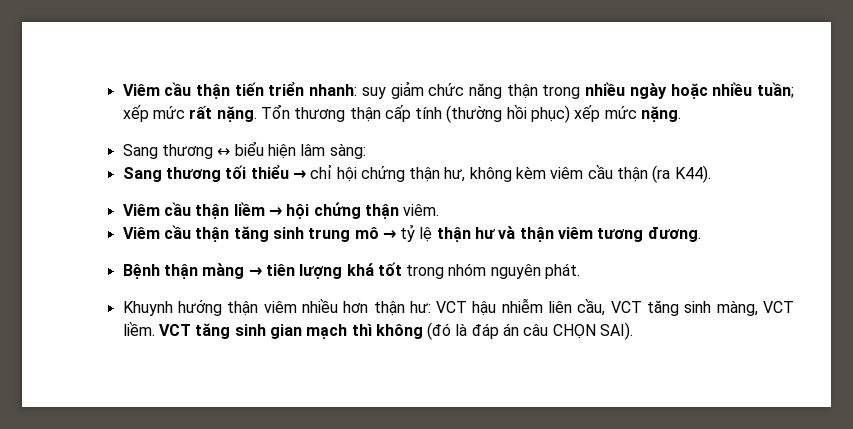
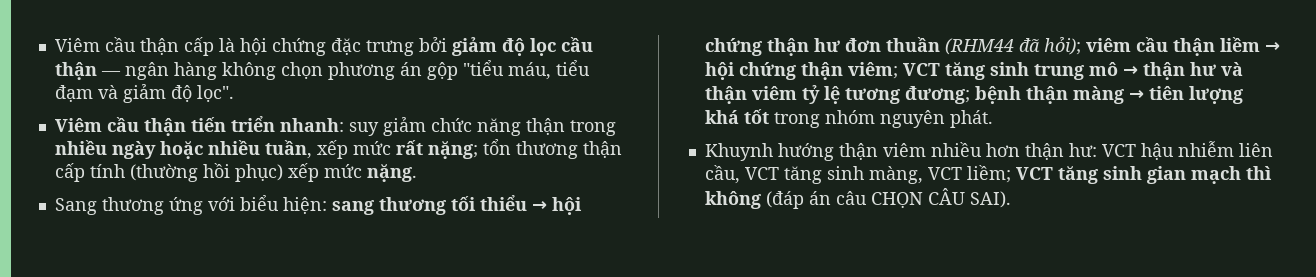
[122,82,231,99] Viêm cầu thận -> [54,37,593,56] [54,60,590,80] [54,84,234,103] [54,117,186,136] Viêm cầu thận cấp là hội chứng đặc trưng bởi giảm độ lọc cầu thận — ngân hàng không chọn phương án gộp "tiểu máu, tiểu đạm và giảm độ lọc". // Viêm cầu thận
[756,82,794,98] tuần; -> [264,140,312,159] tuần,
[216,104,290,122] nặng. Tổn -> [427,139,511,159] nặng; tổn
[217,141,366,159] [122,167,162,182] ↔ biểu hiện lâm sàng: // Sang -> [168,195,374,215] ứng với biểu hiện: sang
[310,164,711,183] [122,204,160,216] chỉ hội chứng thận hư, không kèm viêm cầu thận (ra K44). // Viêm -> [551,197,582,215] [704,37,1131,56] hội chứng thận hư đơn thuần (RHM44 đã hỏi); viêm
[403,204,440,216] [122,225,230,242] viêm. // Viêm cầu thận -> [847,62,940,79] viêm; VCT
[400,224,433,242] tỷ lệ -> (1138, 71) none
[597,227,701,242] [122,264,160,279] tương đương. // Bệnh -> [801,85,1021,104] tỷ lệ tương đương; bệnh
[122,322,155,336] liềm. -> [966,165,1011,183] liềm;
[427,322,499,340] (đó là đáp -> [765,191,804,209] (đáp
(596, 331) none -> [927,188,965,205] CÂU

